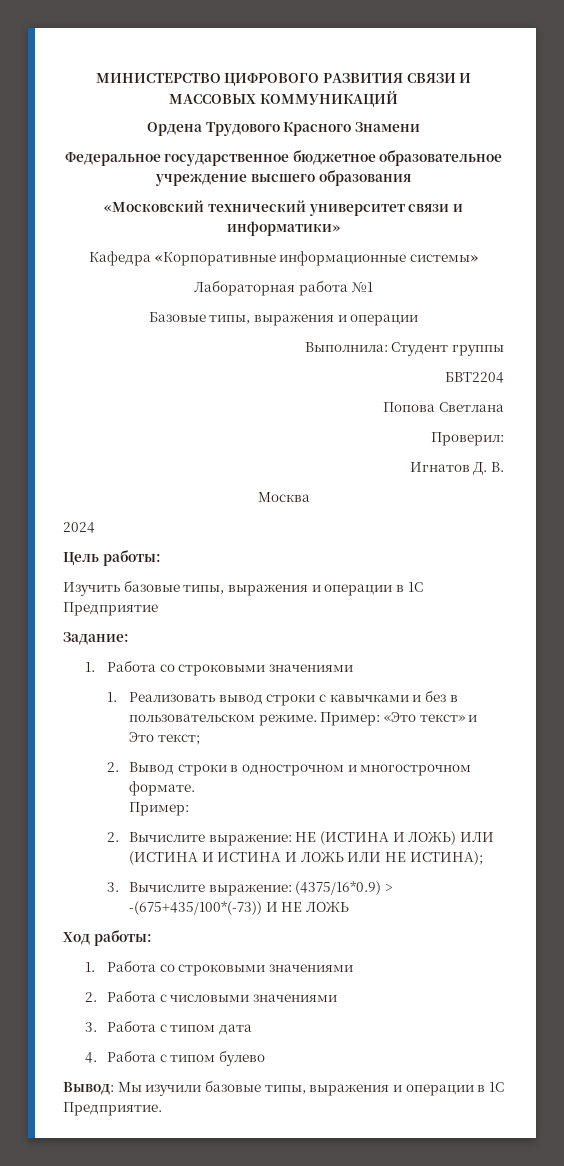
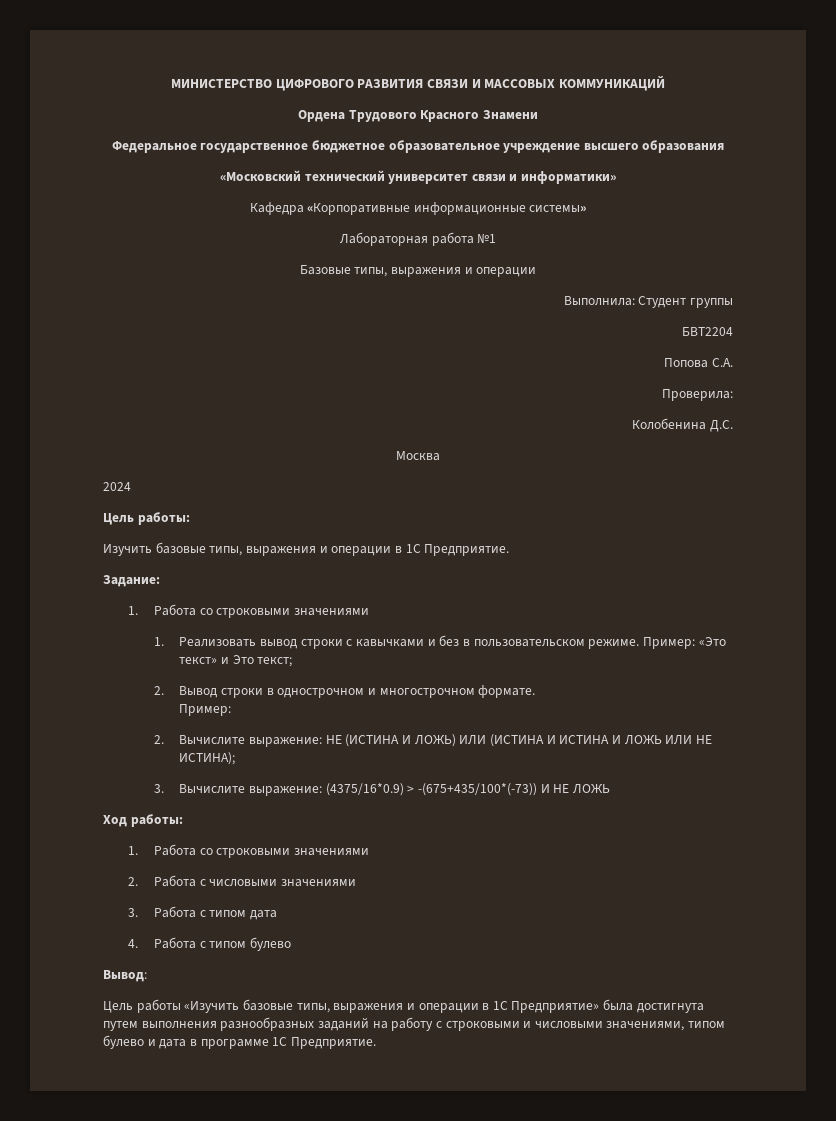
[439,402,504,412] [431,432,504,446] [409,462,504,475] Светлана // Проверил: // Игнатов Д. В. -> [712,358,733,367] [662,389,733,401] [632,418,733,432] С.А. // Проверила: // Колобенина Д.С.
[63,602,158,616] Предприятие -> [424,544,510,556] Предприятие.
[117,1080,504,1096] Мы изучили базовые типы, выражения и операции в 1С -> [103,999,704,1013] [103,1017,726,1031] [103,1035,288,1049] // Цель работы «Изучить базовые типы, выражения и операции в 1С Предприятие» была достигнута путем выполнения разнообразных заданий на работу с строковыми и числовыми значениями, типом булево и дата в программе 1С

